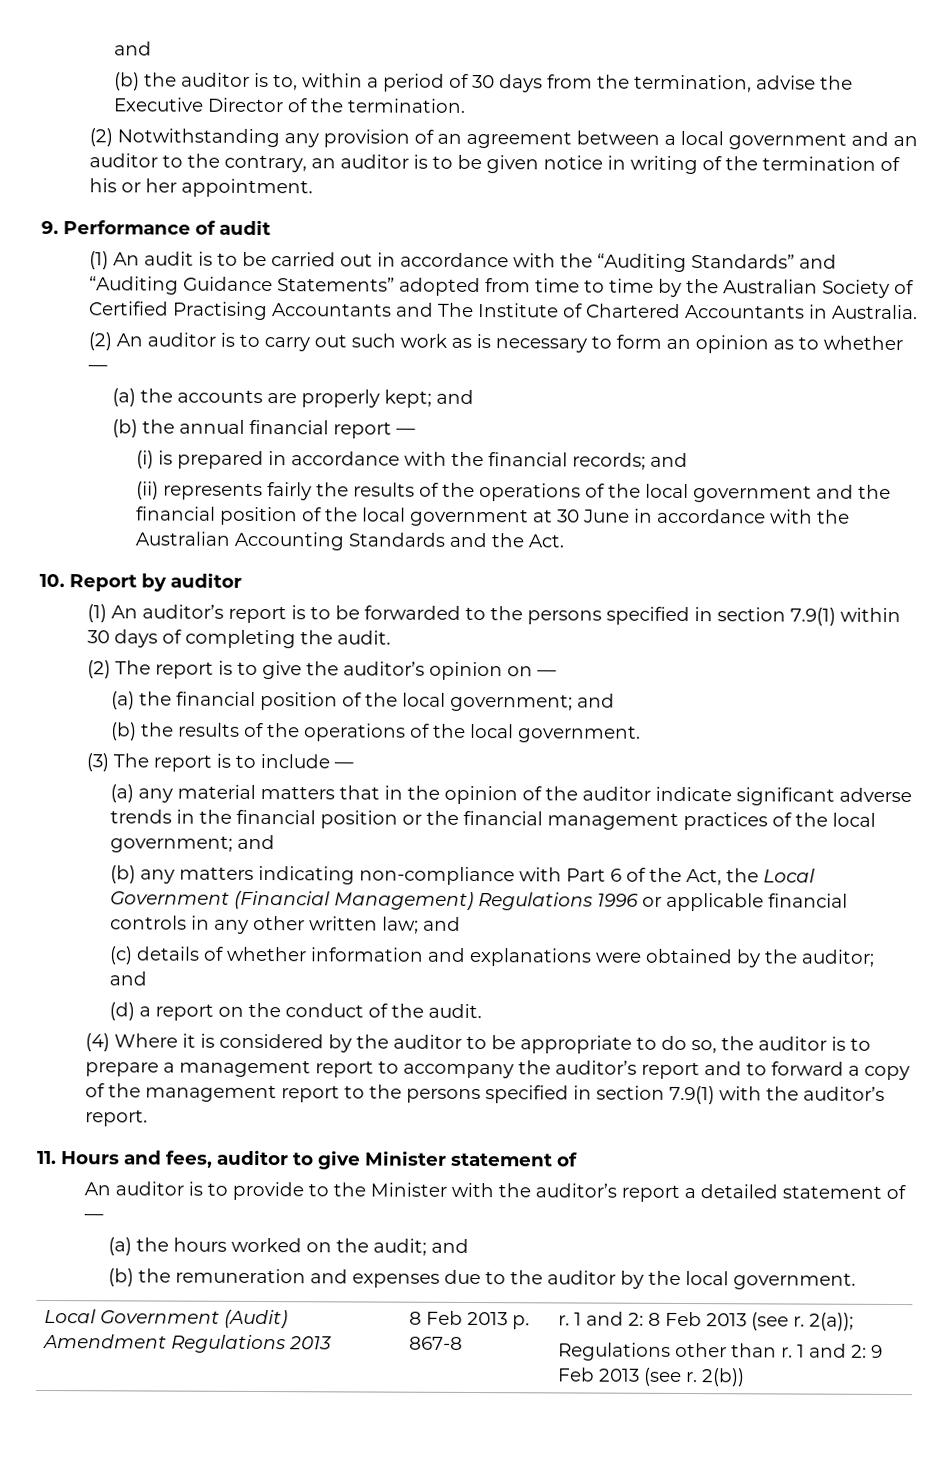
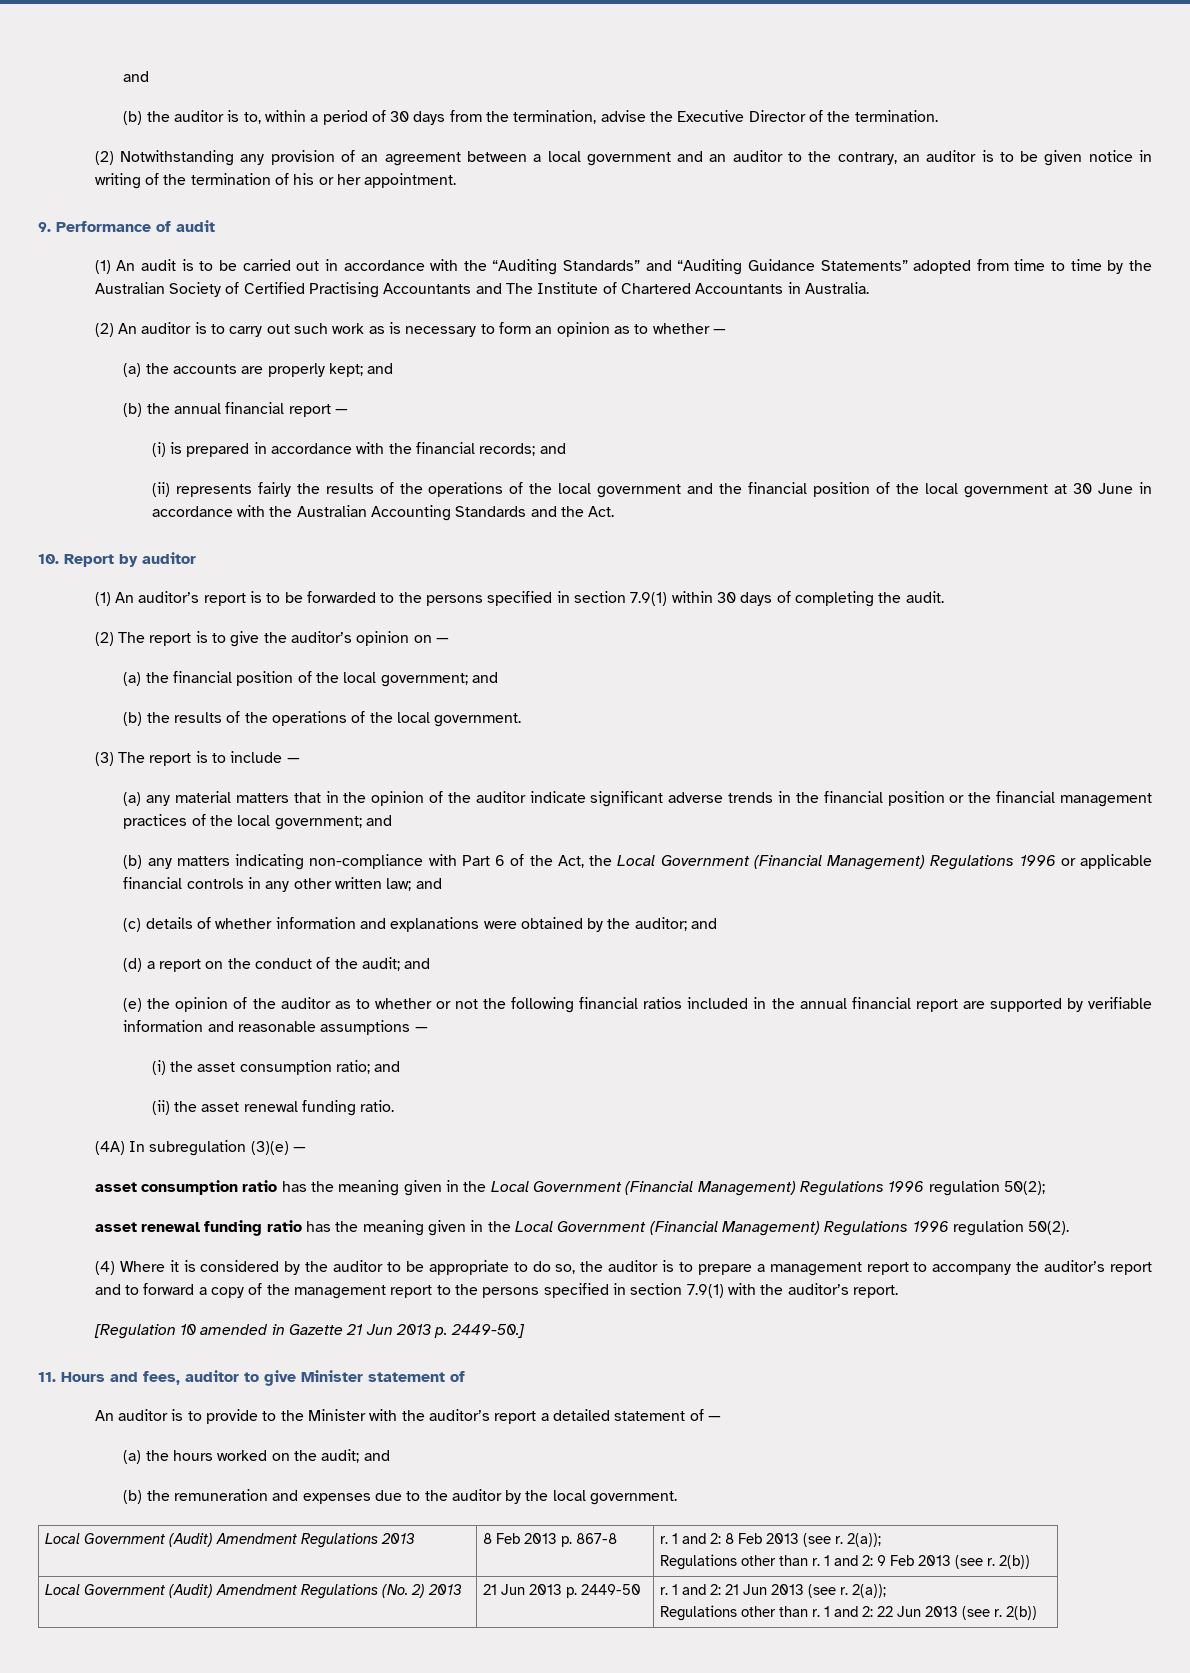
[427,1003,482,1019] audit. -> [361,957,431,971] [123,997,1153,1013] [123,1020,428,1035] [151,1060,401,1075] [151,1100,395,1116] [94,1140,307,1156] [94,1180,1045,1196] [94,1220,1070,1236] audit; and // (e) the opinion of the auditor as to whether or not the following financial ratios included in the annual financial report are supported by verifiable information and reasonable assumptions — // (i) the asset consumption ratio; and // (ii) the asset renewal funding ratio. // (4A) In subregulation (3)(e) — // asset consumption ratio has the meaning given in the Local Government (Financial Management) Regulations 1996 regulation 50(2); // asset renewal funding ratio has the meaning given in the Local Government (Financial Management) Regulations 1996 regulation 50(2).
(148, 1118) none -> [93,1324,525,1339] // [Regulation 10 amended in Gazette 21 Jun 2013 p. 2449-50.]
(746, 1377) none -> [44,1584,462,1599] [482,1584,641,1598] [659,1584,886,1598] [659,1605,1037,1621] // Local Government (Audit) Amendment Regulations (No. 2) 2013 | 21 Jun 2013 p. 2449-50 | r. 1 and 2: 21 Jun 2013 (see r. 2(a)); // Regulations other than r. 1 and 2: 22 Jun 2013 (see r. 2(b))

